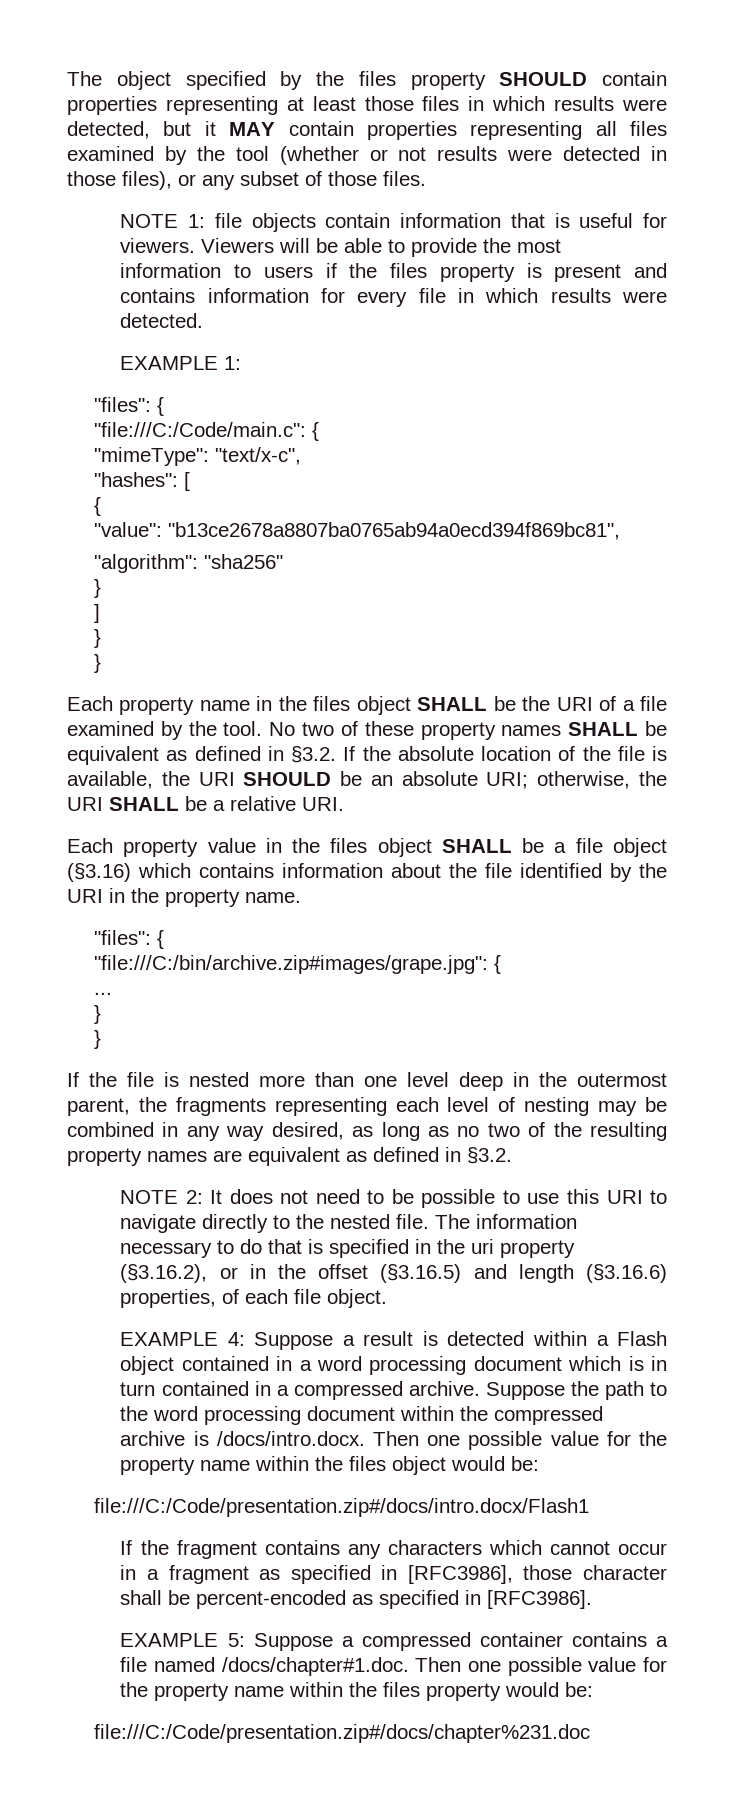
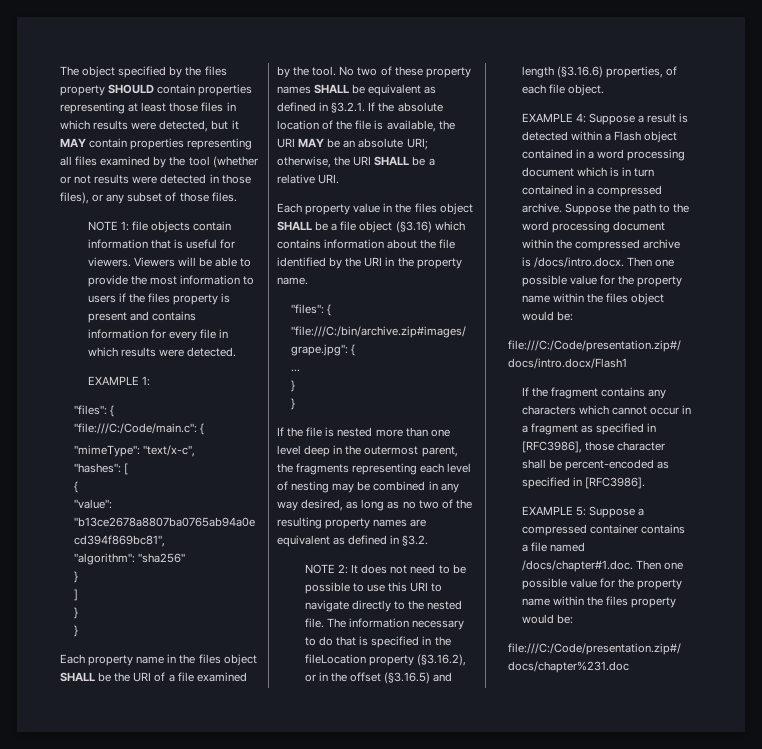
[291,746,336,763] §3.2. -> [331,102,366,113] §3.2.1.
[243,772,332,786] SHOULD -> [298,138,325,147] MAY
[471,1239,495,1254] uri -> [304,654,366,664] fileLocation

